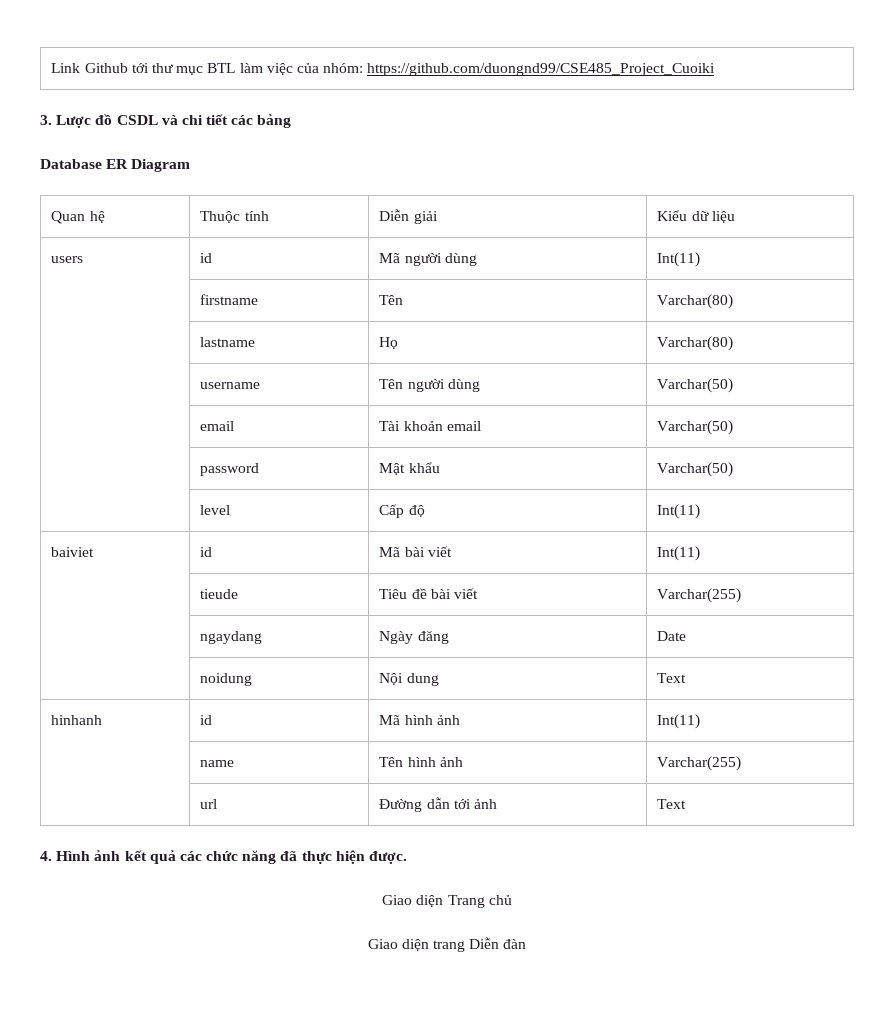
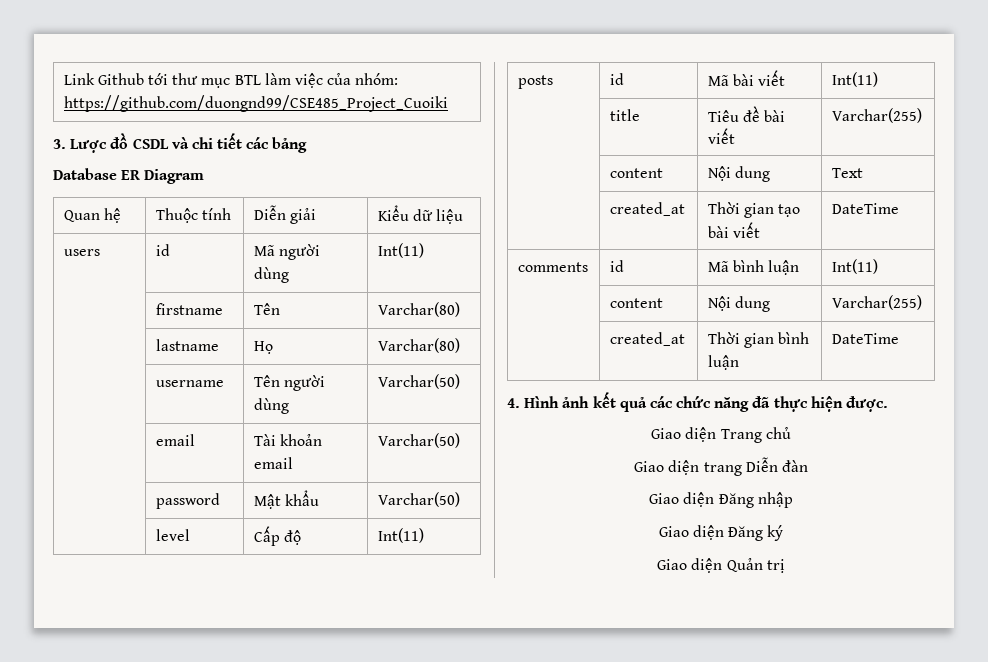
[51,547,95,557] baiviet -> [517,75,553,89] posts
[200,589,239,599] tieude -> [609,109,640,121] title
[200,631,263,644] [379,630,449,644] [657,631,687,641] [200,673,253,686] [379,673,439,686] [657,673,687,683] [51,715,103,725] [200,715,213,725] [379,715,460,725] [657,714,701,729] [200,760,235,767] [379,757,463,767] [657,756,742,771] [200,799,218,809] [379,797,497,812] [657,799,687,809] ngaydang | Ngày đăng | Date // | noidung | Nội dung | Text // hinhanh | id | Mã hình ảnh | Int(11) // | name | Tên hình ảnh | Varchar(255) // | url | Đường dẫn tới ảnh | Text -> [609,168,663,178] [707,166,770,182] [831,168,863,178] [609,202,685,216] [707,202,801,218] [707,222,760,238] [831,203,899,214] [517,262,588,272] [609,260,624,272] [707,260,800,275] [831,259,878,274] [609,298,663,308] [707,296,770,312] [831,295,922,310] [609,332,685,346] [707,332,810,348] [707,355,739,370] [831,333,899,344] content | Nội dung | Text // | created_at | Thời gian tạo bài viết | DateTime // comments | id | Mã bình luận | Int(11) // | content | Nội dung | Varchar(255) // | created_at | Thời gian bình luận | DateTime
(527, 944) none -> [649,492,793,508] [658,525,784,541] [657,558,785,573] // Giao diện Đăng nhập // Giao diện Đăng ký // Giao diện Quản trị

